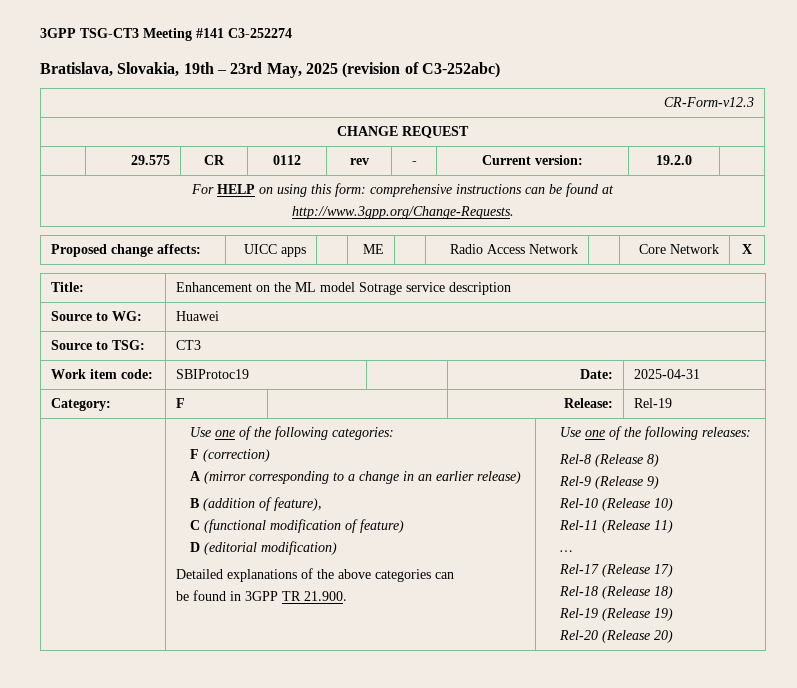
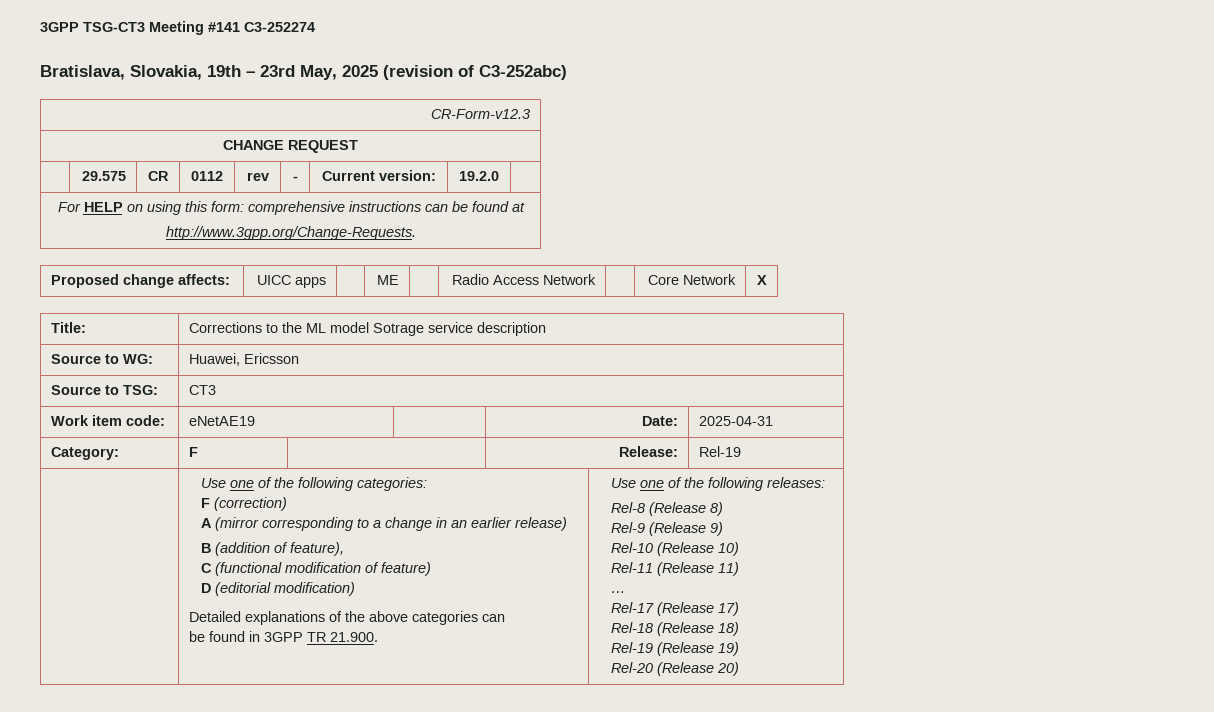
[176,282,271,292] Enhancement on -> [188,322,278,333] Corrections to
[176,311,220,321] Huawei -> [188,353,299,366] Huawei, Ericsson
[176,369,250,379] SBIProtoc19 -> [188,416,255,426] eNetAE19

